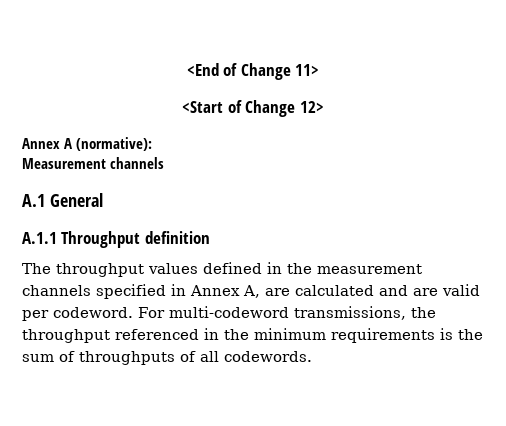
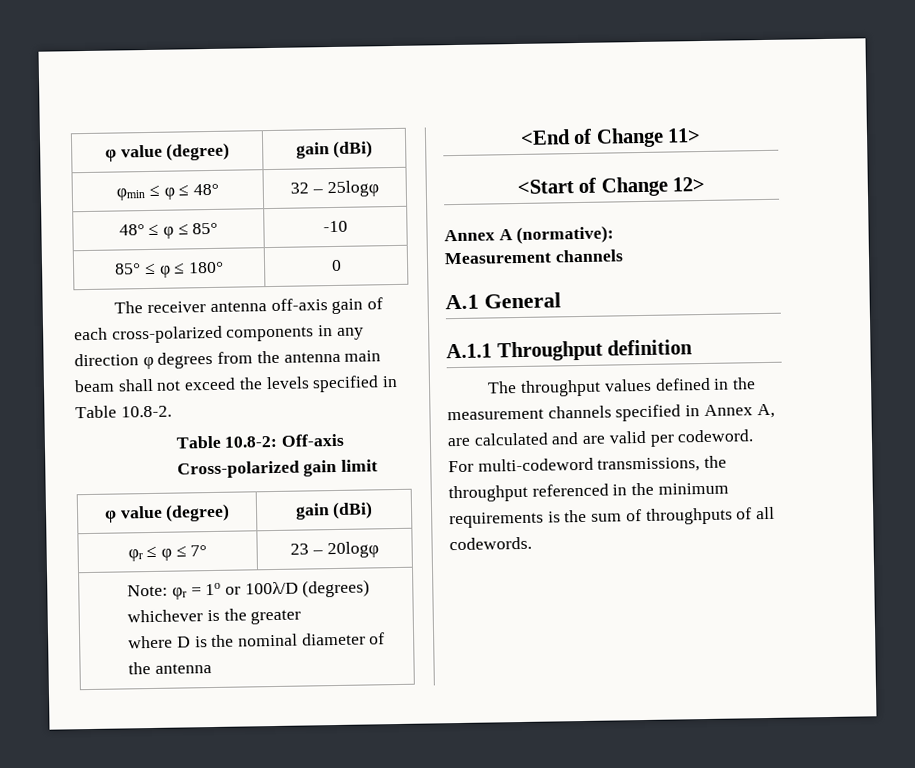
(186, 69) none -> [104,142,231,162] [295,140,374,159] [116,183,219,201] [290,180,379,198] [118,222,219,239] [323,220,348,233] [114,261,224,278] [330,259,342,272] [114,297,384,315] [74,325,364,344] [74,350,382,370] [74,375,399,393] [75,405,172,419] [175,433,344,449] [176,459,378,479] [104,503,231,523] [294,501,374,520] [127,545,208,562] [290,541,379,559] [127,579,371,600] [127,608,302,625] [128,632,386,649] [128,662,212,675] φ value (degree) | gain (dBi) // φmin ≤ φ ≤ 48° | 32 – 25logφ // 48° ≤ φ ≤ 85° | -10 // 85° ≤ φ ≤ 180° | 0 // The receiver antenna off-axis gain of each cross-polarized components in any direction φ degrees from the antenna main beam shall not exceed the levels specified in Table 10.8-2. // Table 10.8-2: Off-axis Cross-polarized gain limit // φ value (degree) | gain (dBi) // φr ≤ φ ≤ 7° | 23 – 20logφ // Note: φr = 1o or 100λ/D (degrees) whichever is the greater // where D is the nominal diameter of the antenna //

